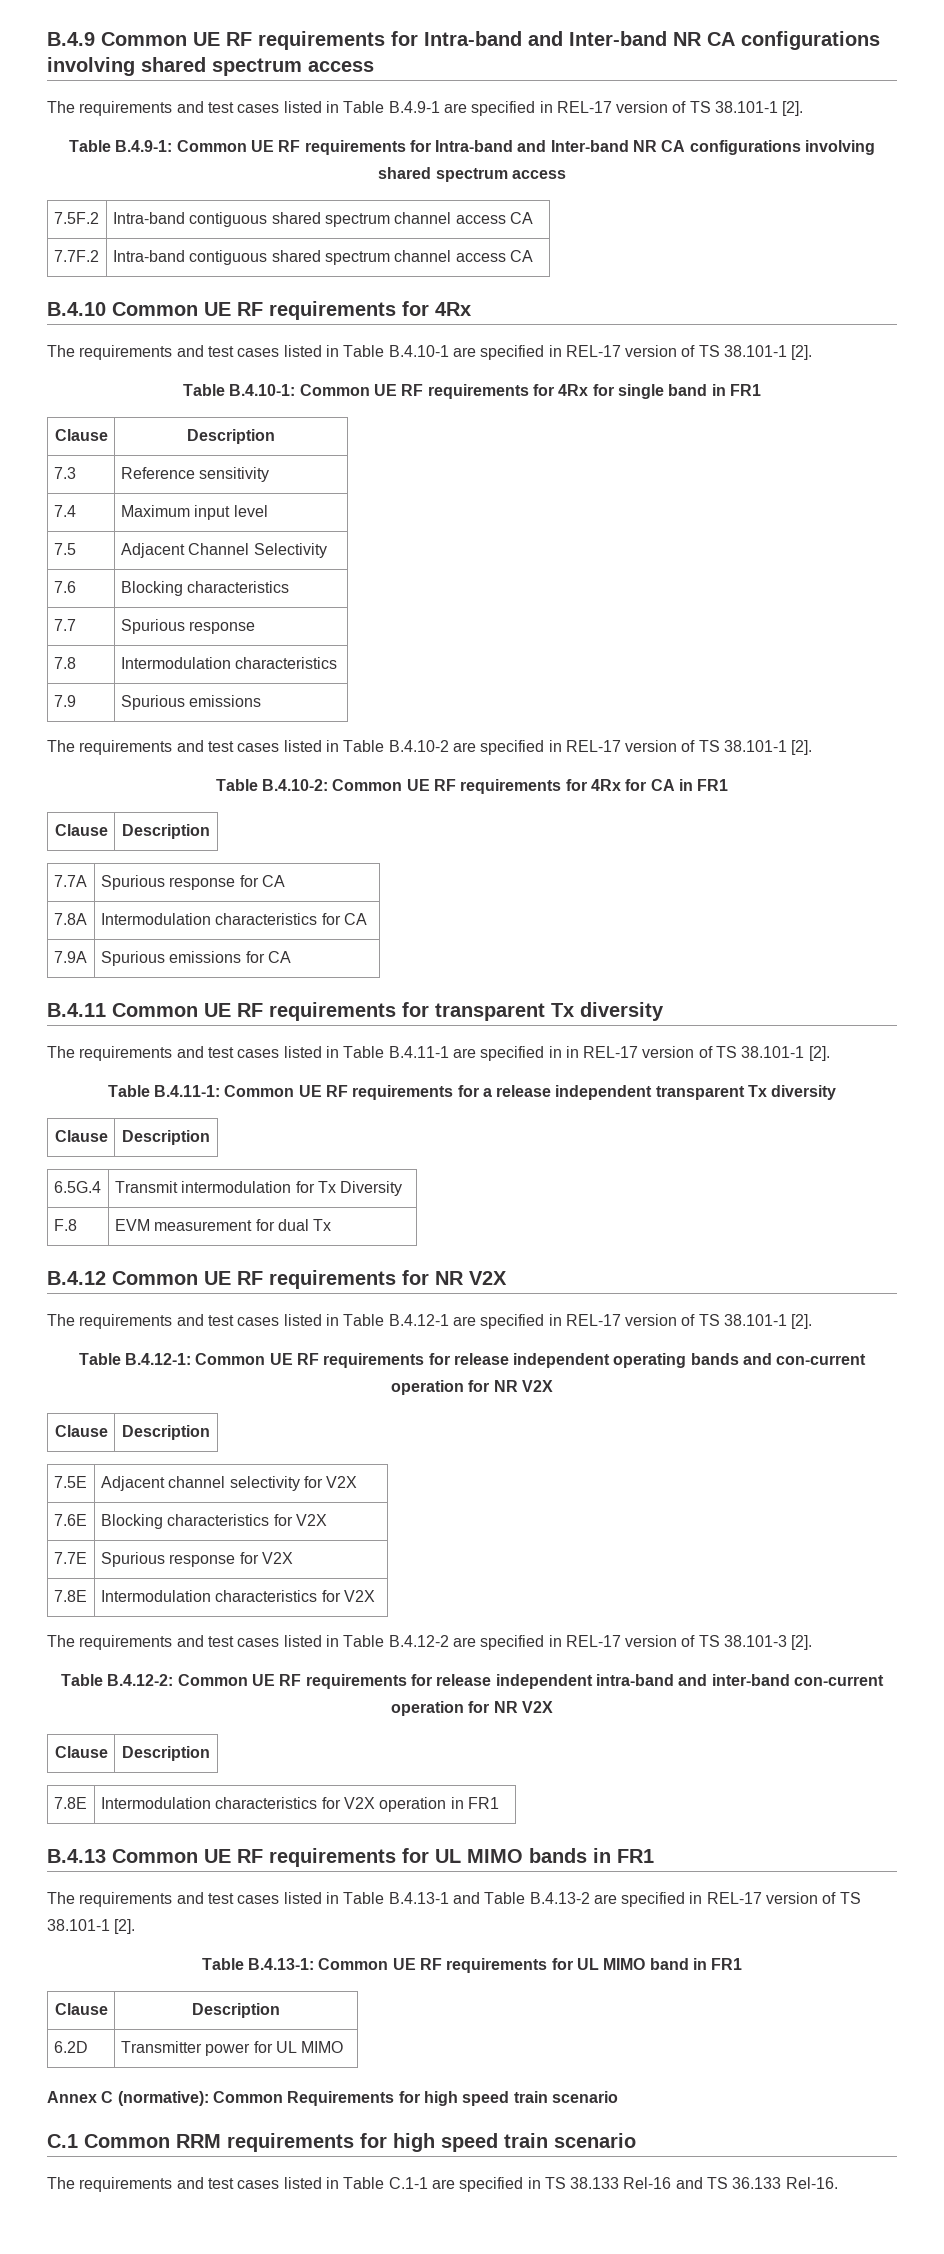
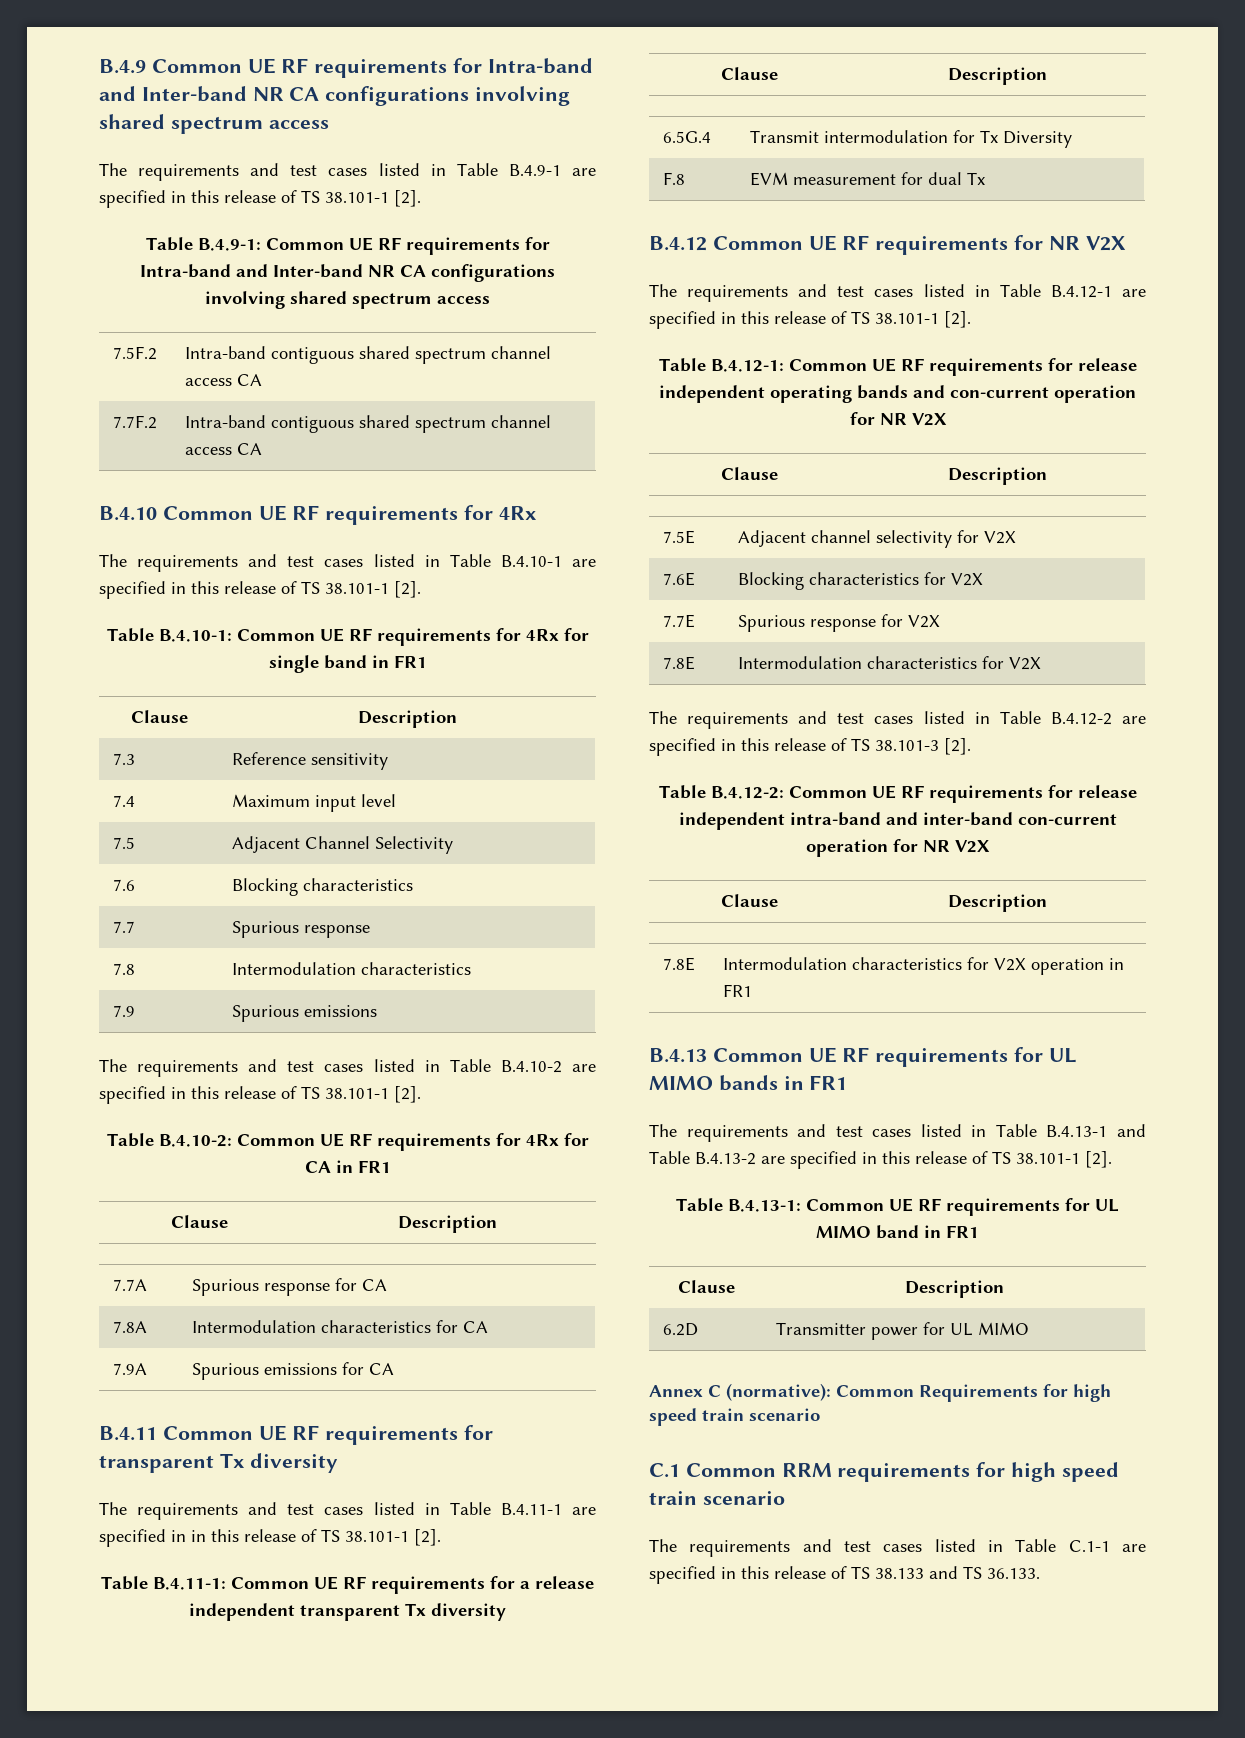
[556,101,669,113] REL-17 version -> [191,190,276,203] this release
[565,345,678,357] REL-17 version -> [191,581,276,594] this release
[565,740,678,752] REL-17 version -> [191,1086,276,1099] this release
[583,1046,695,1058] REL-17 version -> [211,1529,296,1542] this release
[565,1314,678,1326] REL-17 version -> [741,311,826,324] this release
[565,1635,678,1647] REL-17 version -> [741,738,826,751] this release
[706,1892,819,1904] REL-17 version -> [882,1151,967,1164] this release
(541, 2183) none -> [741,1566,847,1579] this release of
[623,2177,672,2189] Rel-16 -> (924, 1573) none
[732,2177,838,2189] 36.133 Rel-16. -> [987,1568,1040,1579] 36.133.

